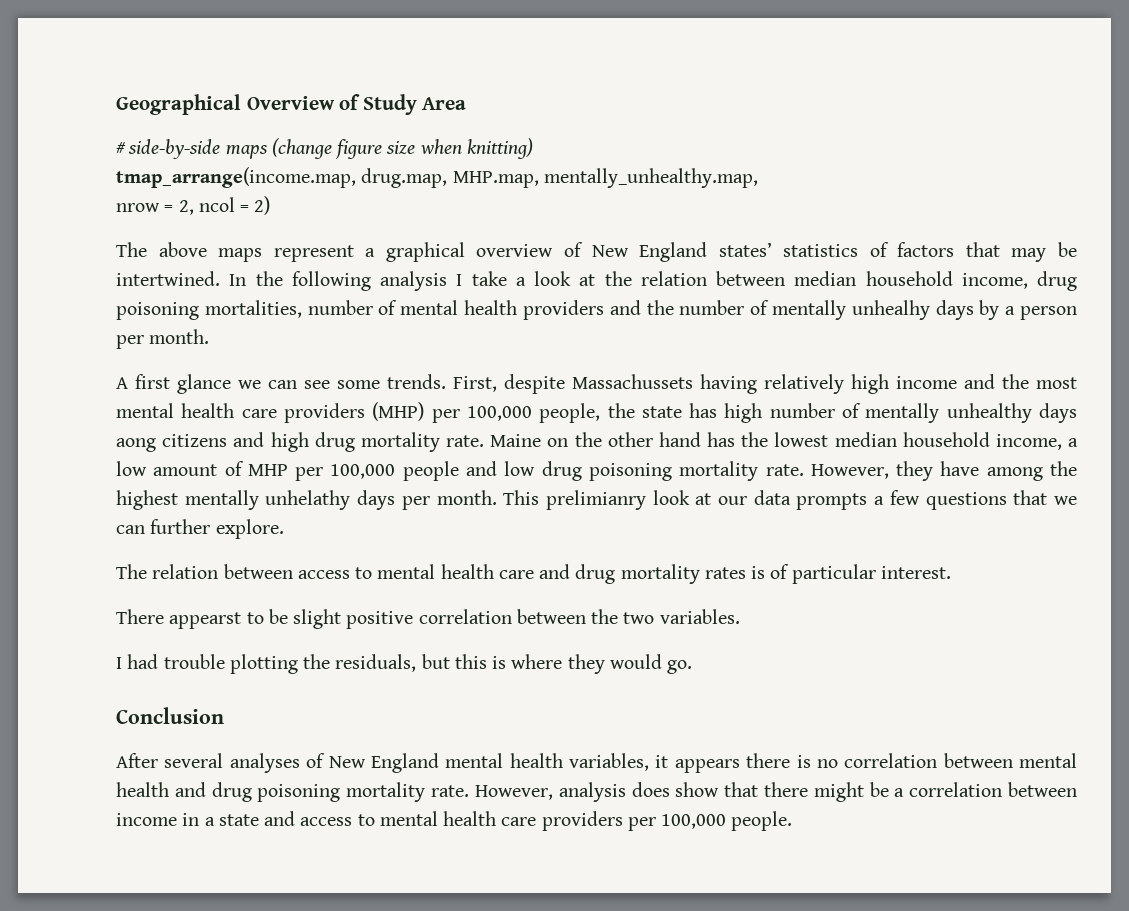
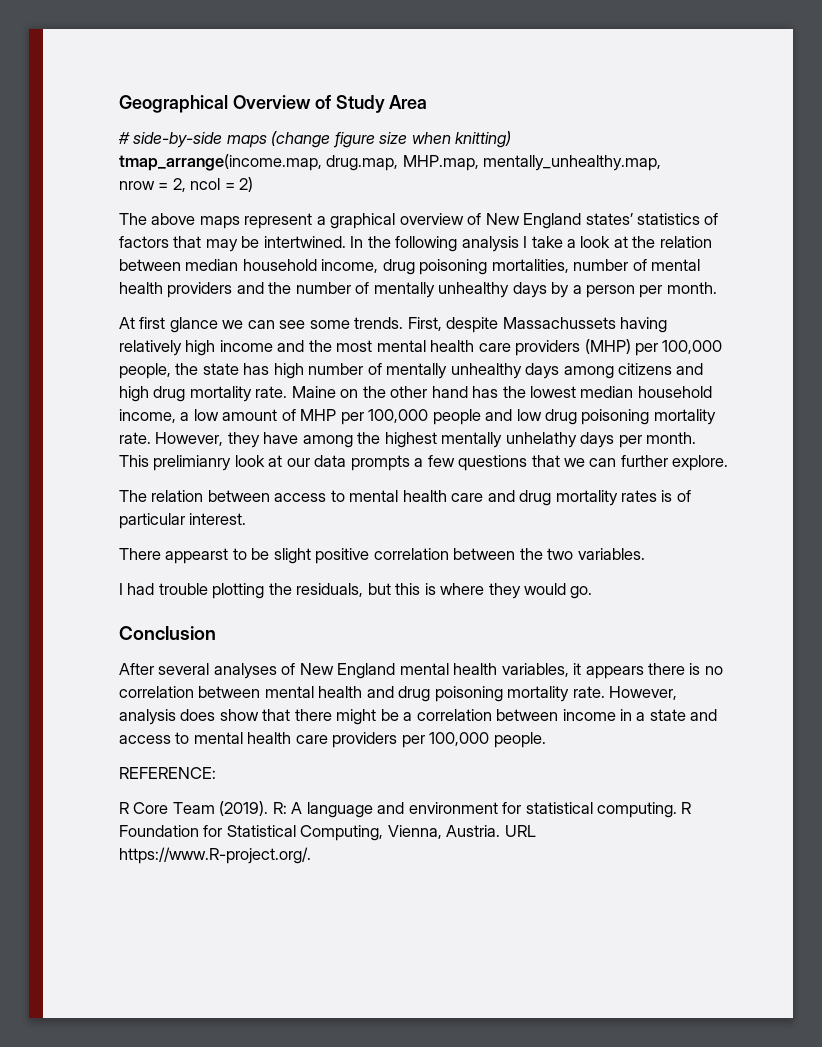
[851,300,930,320] unhealhy -> [438,282,510,298] unhealthy
[116,377,128,389] A -> [119,317,135,329] At
[116,438,156,452] aong -> [563,366,614,379] among
(793, 821) none -> [119,767,216,779] [119,801,692,818] [119,825,536,841] [119,847,311,864] // REFERENCE: // R Core Team (2019). R: A language and environment for statistical computing. R Foundation for Statistical Computing, Vienna, Austria. URL https://www.R-project.org/.

